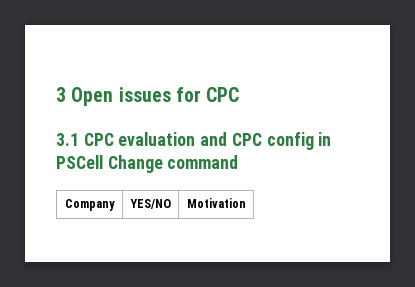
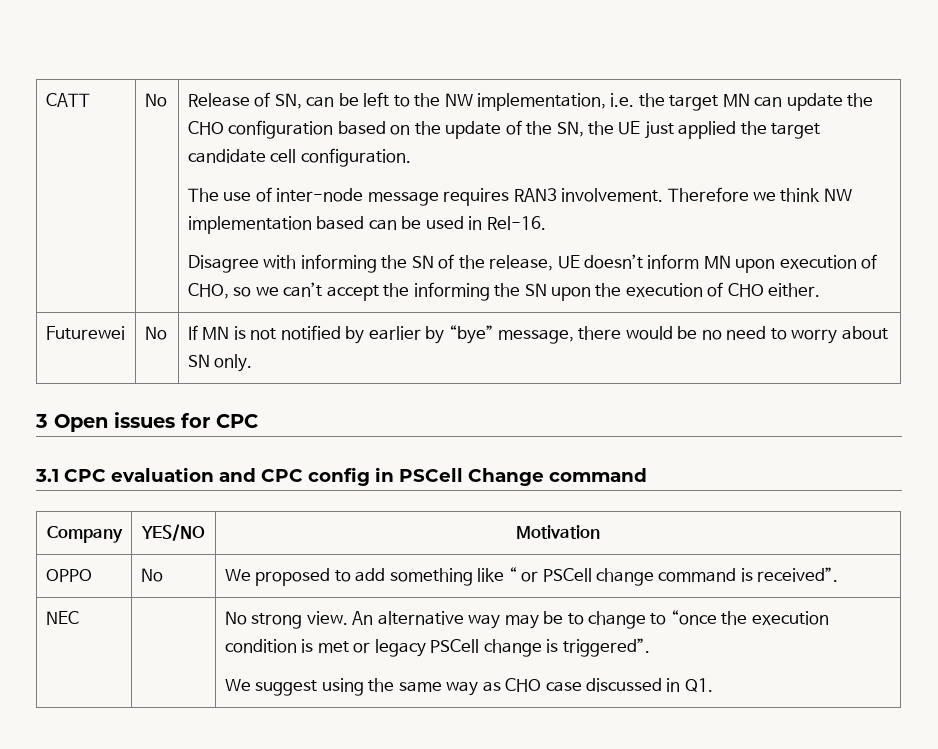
(56, 94) none -> [45,93,90,107] [144,93,167,107] [187,92,874,111] [187,120,821,139] [187,148,411,167] [187,187,852,206] [187,216,546,234] [187,254,878,273] [187,282,821,301] [45,326,125,340] [144,326,167,340] [187,325,888,344] [187,354,253,372] CATT | No | Release of SN, can be left to the NW implementation, i.e. the target MN can update the CHO configuration based on the update of the SN, the UE just applied the target candidate cell configuration. // The use of inter-node message requires RAN3 involvement. Therefore we think NW implementation based can be used in Rel-16. // Disagree with informing the SN of the release, UE doesn’t inform MN upon execution of CHO, so we can’t accept the informing the SN upon the execution of CHO either. // Futurewei | No | If MN is not notified by earlier by “bye” message, there would be no need to worry about SN only. //
(246, 203) none -> [45,569,92,582] [140,568,163,582] [224,567,839,586] [45,611,79,625] [224,610,829,629] [224,638,650,657] [224,678,713,696] // OPPO | No | We proposed to add something like “ or PSCell change command is received”. // NEC | | No strong view. An alternative way may be to change to “once the execution condition is met or legacy PSCell change is triggered”. // We suggest using the same way as CHO case discussed in Q1.

